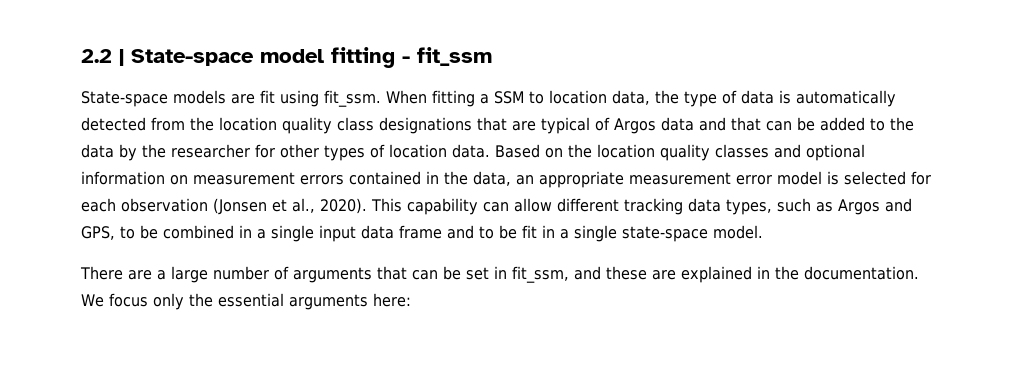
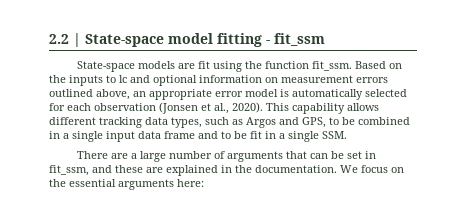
[324,90,896,107] [81,117,914,134] [81,144,769,161] fit_ssm. When fitting a SSM to location data, the type of data is automatically detected from the location quality class designations that are typical of Argos data and that can be added to the data by the researcher for other types of location data. Based on the location quality classes -> [244,61,402,71] [49,75,127,86] the function fit_ssm. Based on the inputs to lc
[349,171,511,186] contained in the data, -> [49,89,130,100] outlined above,
[629,172,731,185] measurement -> (212, 94) none
(839, 178) none -> [292,89,363,100] automatically
[483,198,552,212] can allow -> [347,103,379,111] allows
[622,225,763,242] state-space model. -> [322,131,347,139] SSM.
[152,293,184,310] only -> [391,167,404,173] on

